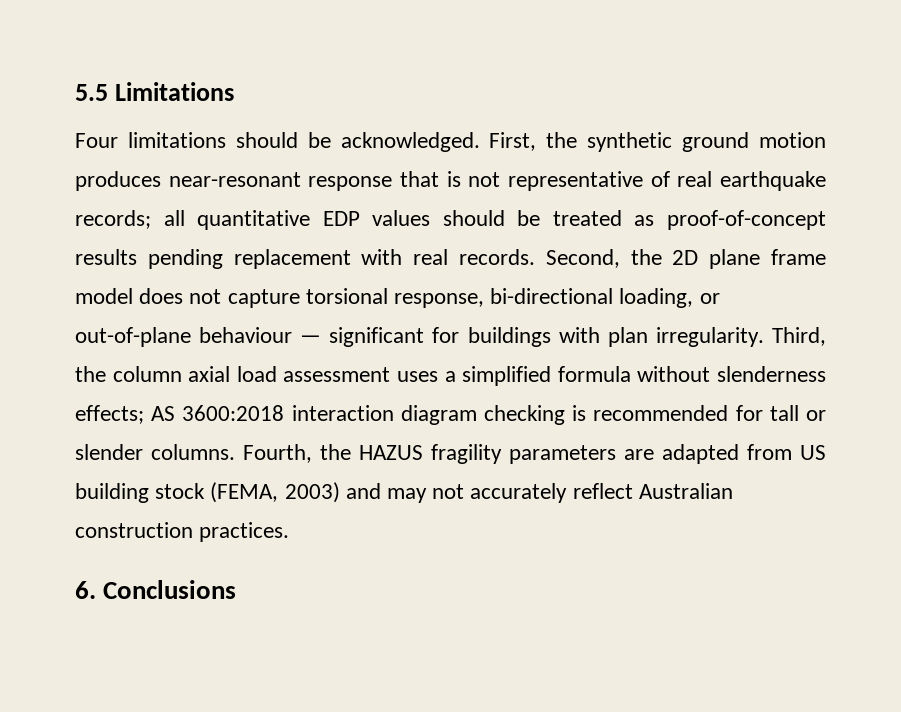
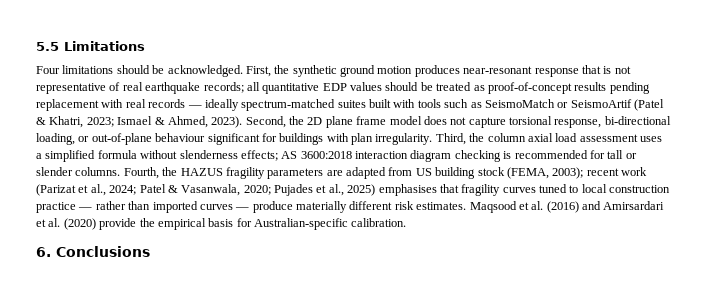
[459,249,535,265] records. -> [148,99,664,111] [36,116,243,128] records — ideally spectrum-matched suites built with tools such as SeismoMatch or SeismoArtif (Patel & Khatri, 2023; Ismael & Ahmed, 2023).
[300,335,322,343] — -> (206, 137) none
[284,482,733,503] [75,522,290,542] 2003) and may not accurately reflect Australian construction practices. -> [552,167,647,179] [36,184,671,196] [36,201,665,213] [36,218,407,230] 2003); recent work (Parizat et al., 2024; Patel & Vasanwala, 2020; Pujades et al., 2025) emphasises that fragility curves tuned to local construction practice — rather than imported curves — produce materially different risk estimates. Maqsood et al. (2016) and Amirsardari et al. (2020) provide the empirical basis for Australian-specific calibration.

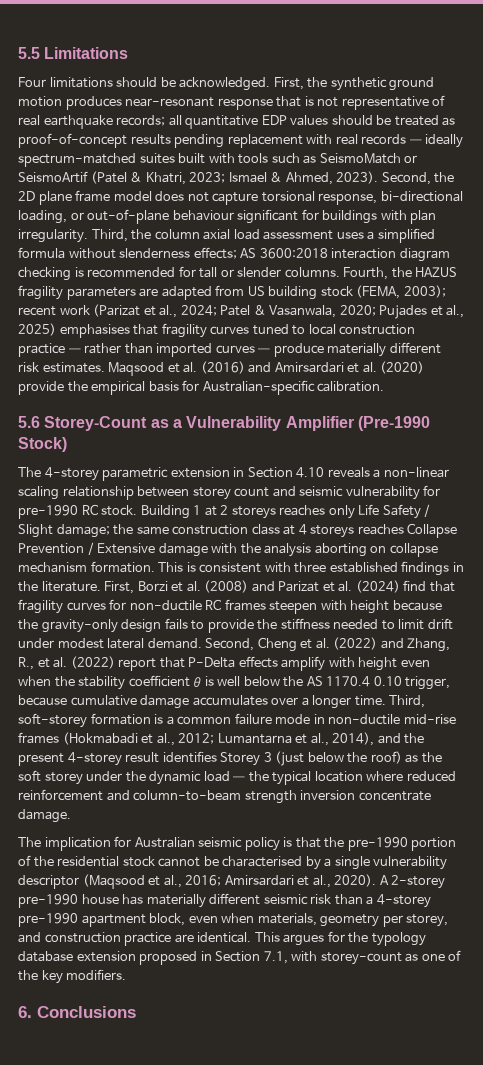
(407, 222) none -> [18,416,430,431] [18,437,67,452] [18,467,449,481] [18,485,441,500] [18,504,431,519] [18,523,458,538] [18,542,438,557] [18,561,464,576] [18,580,455,594] [18,599,442,614] [18,618,453,633] [18,637,451,652] [18,656,430,671] [18,675,451,690] [18,695,426,709] [18,713,456,728] [18,732,425,746] [18,751,442,766] [18,770,456,785] [18,789,431,804] [18,809,71,823] [18,836,457,851] [18,855,448,870] [18,874,446,889] [18,893,431,908] [18,913,449,927] [18,931,426,946] [18,950,462,965] [18,969,127,984] // 5.6 Storey-Count as a Vulnerability Amplifier (Pre-1990 Stock) // The 4-storey parametric extension in Section 4.10 reveals a non-linear scaling relationship between storey count and seismic vulnerability for pre-1990 RC stock. Building 1 at 2 storeys reaches only Life Safety / Slight damage; the same construction class at 4 storeys reaches Collapse Prevention / Extensive damage with the analysis aborting on collapse mechanism formation. This is consistent with three established findings in the literature. First, Borzi et al. (2008) and Parizat et al. (2024) find that fragility curves for non-ductile RC frames steepen with height because the gravity-only design fails to provide the stiffness needed to limit drift under modest lateral demand. Second, Cheng et al. (2022) and Zhang, R., et al. (2022) report that P-Delta effects amplify with height even when the stability coefficient θ is well below the AS 1170.4 0.10 trigger, because cumulative damage accumulates over a longer time. Third, soft-storey formation is a common failure mode in non-ductile mid-rise frames (Hokmabadi et al., 2012; Lumantarna et al., 2014), and the present 4-storey result identifies Storey 3 (just below the roof) as the soft storey under the dynamic load — the typical location where reduced reinforcement and column-to-beam strength inversion concentrate damage. // The implication for Australian seismic policy is that the pre-1990 portion of the residential stock cannot be characterised by a single vulnerability descriptor (Maqsood et al., 2016; Amirsardari et al., 2020). A 2-storey pre-1990 house has materially different seismic risk than a 4-storey pre-1990 apartment block, even when materials, geometry per storey, and construction practice are identical. This argues for the typology database extension proposed in Section 7.1, with storey-count as one of the key modifiers.

